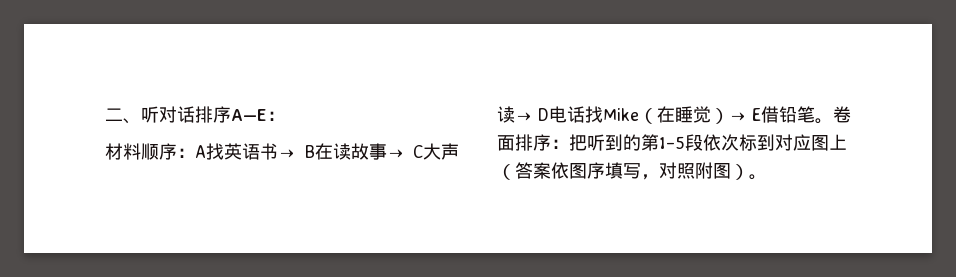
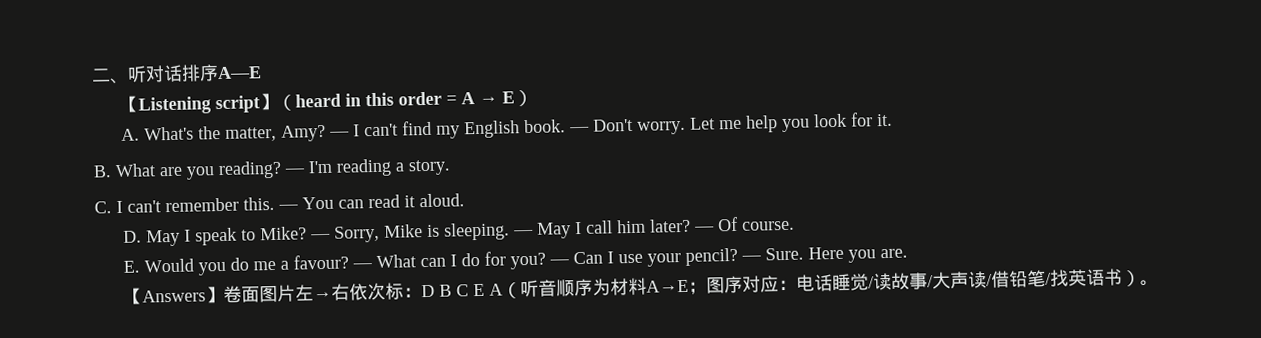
[267,111,285,121] [105,143,459,160] [497,106,851,124] [497,134,847,151] [497,162,731,180] ： // 材料顺序：A找英语书→ B在读故事→ C大声读→ D电话找Mike（在睡觉）→ E借铅笔。卷面排序：把听到的第1–5段依次标到对应图上（答案依图序填写，对照附图 -> [119,89,533,115] [120,112,893,142] [93,158,451,180] [94,193,465,214] [122,216,795,247] [122,246,908,276] [123,268,1123,305] // 【Listening script】（heard in this order = A → E） // A. What's the matter, Amy? — I can't find my English book. — Don't worry. Let me help you look for it. // B. What are you reading? — I'm reading a story. // C. I can't remember this. — You can read it aloud. // D. May I speak to Mike? — Sorry, Mike is sleeping. — May I call him later? — Of course. // E. Would you do me a favour? — What can I do for you? — Can I use your pencil? — Sure. Here you are. // 【Answers】卷面图片左→右依次标：D B C E A（听音顺序为材料A→E；图序对应：电话睡觉/读故事/大声读/借铅笔/找英语书

